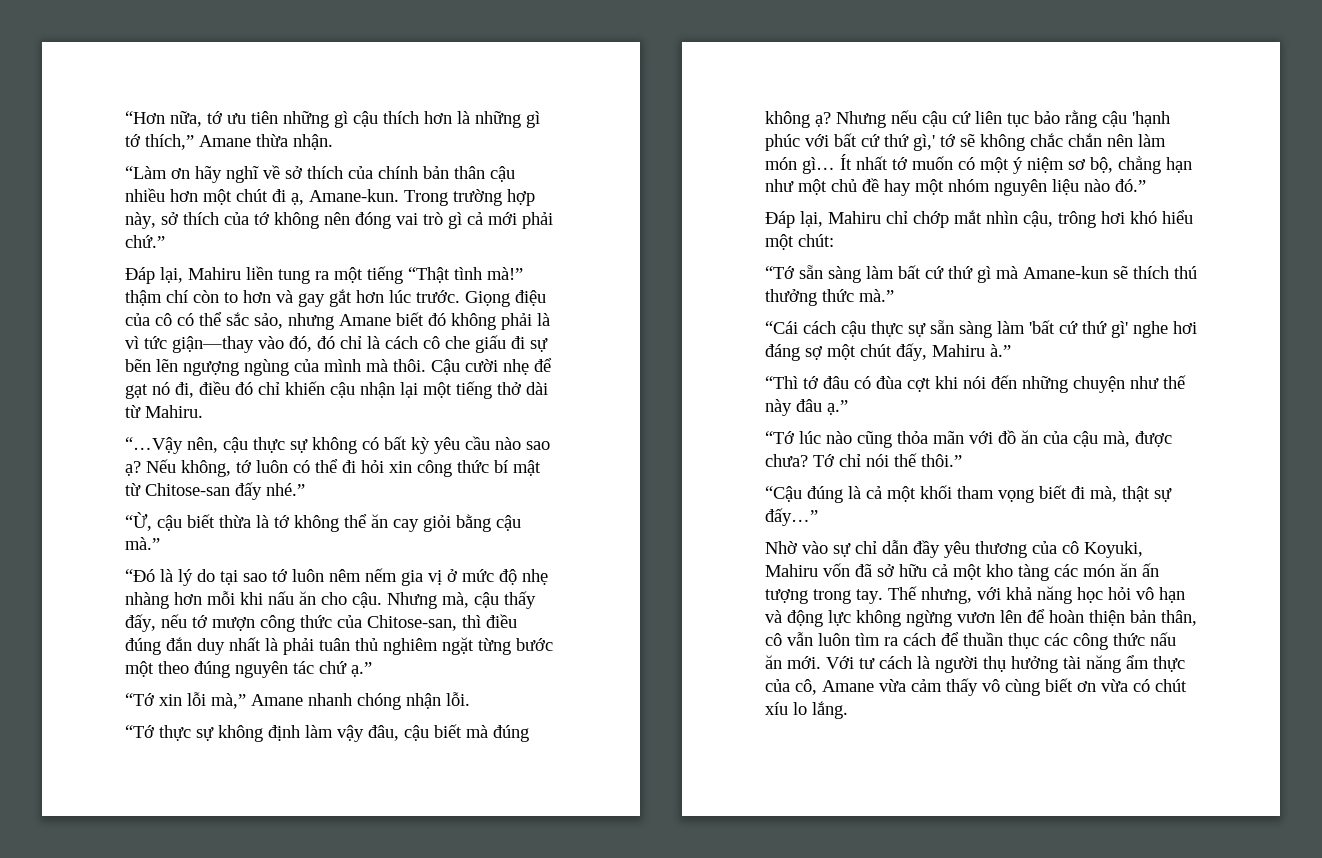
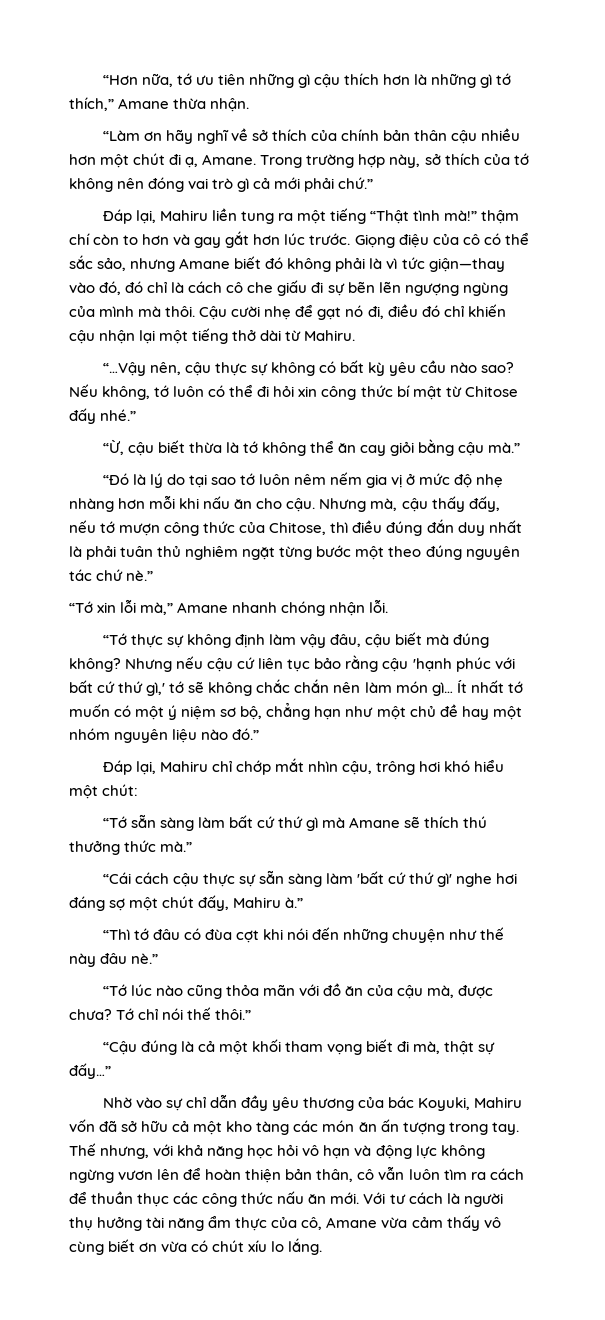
[309,189,399,202] Amane-kun. -> [202,154,257,165] Amane.
[526,441,550,450] [125,461,141,476] sao ạ? -> [481,362,515,373] sao?
[145,483,230,496] Chitose-san -> [464,386,518,397] Chitose
[367,615,457,631] Chitose-san, -> [269,522,327,535] Chitose,
[351,662,372,677] ạ.” -> [126,570,154,581] nè.”
[765,111,831,128] không ạ? -> [69,658,121,672] không?
[1023,266,1108,279] Amane-kun -> [349,817,401,828] Amane
[827,400,848,415] ạ.” -> [131,953,159,964] nè.”
[1062,541,1079,554] cô -> [388,1096,415,1108] bác

